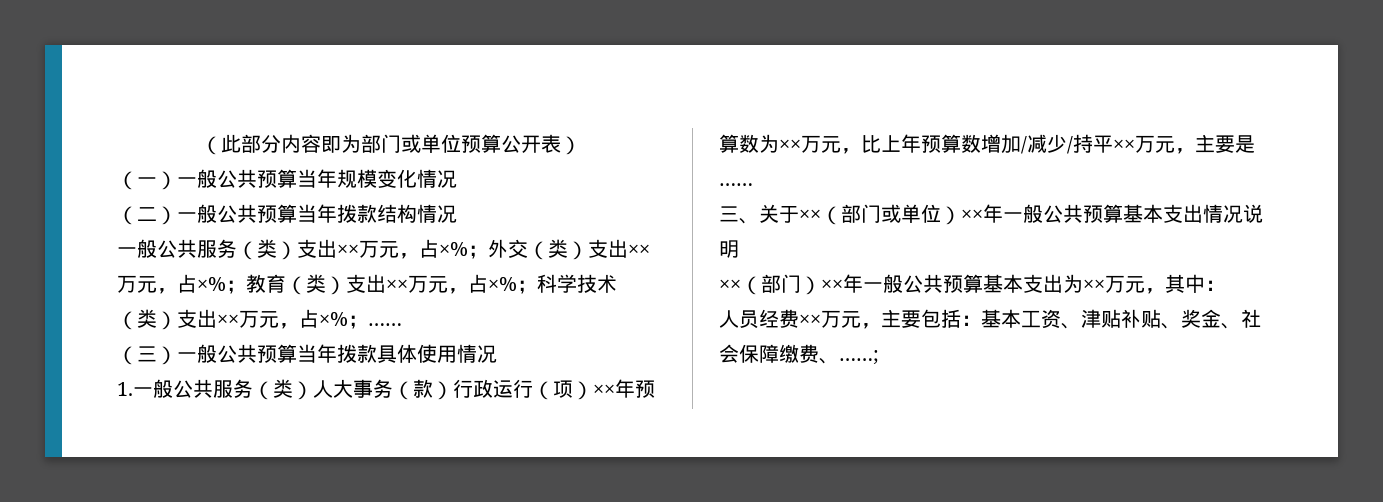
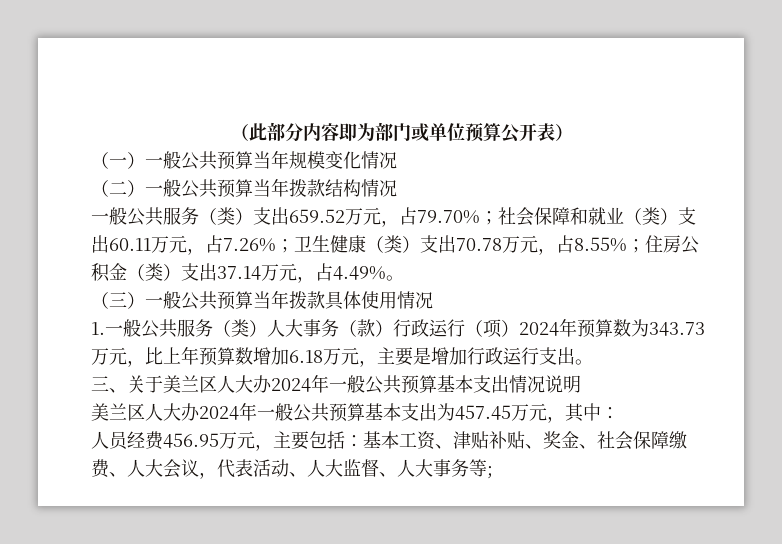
[337,239,650,260] [117,274,617,295] [117,309,402,330] ××万元，占×%；外交（类）支出××万元，占×%；教育（类）支出××万元，占×%；科学技术（类）支出××万元，占×%；…… -> [289,207,696,227] [91,235,699,255] [91,263,404,283] 659.52万元，占79.70%；社会保障和就业（类）支出60.11万元，占7.26%；卫生健康（类）支出70.78万元，占8.55%；住房公积金（类）支出37.14万元，占4.49%。
[593,384,615,396] ×× -> [519,322,559,336] 2024
[779,139,801,151] ×× -> [649,322,705,336] 343.73
[1021,134,1255,154] [719,183,753,186] [719,204,983,225] /减少/持平××万元，主要是…… // 三、关于××（部门或单位）×× -> [289,347,593,367] [91,375,311,393] 6.18万元，主要是增加行政运行支出。 // 三、关于美兰区人大办2024
[719,274,843,295] ××（部门）×× -> [91,403,239,421] 美兰区人大办2024
[1083,279,1105,291] ×× -> [455,405,511,420] 457.45
[799,314,821,326] ×× -> [163,433,219,448] 456.95
[839,350,879,365] ……; -> [127,459,493,479] 人大会议，代表活动、人大监督、人大事务等;

